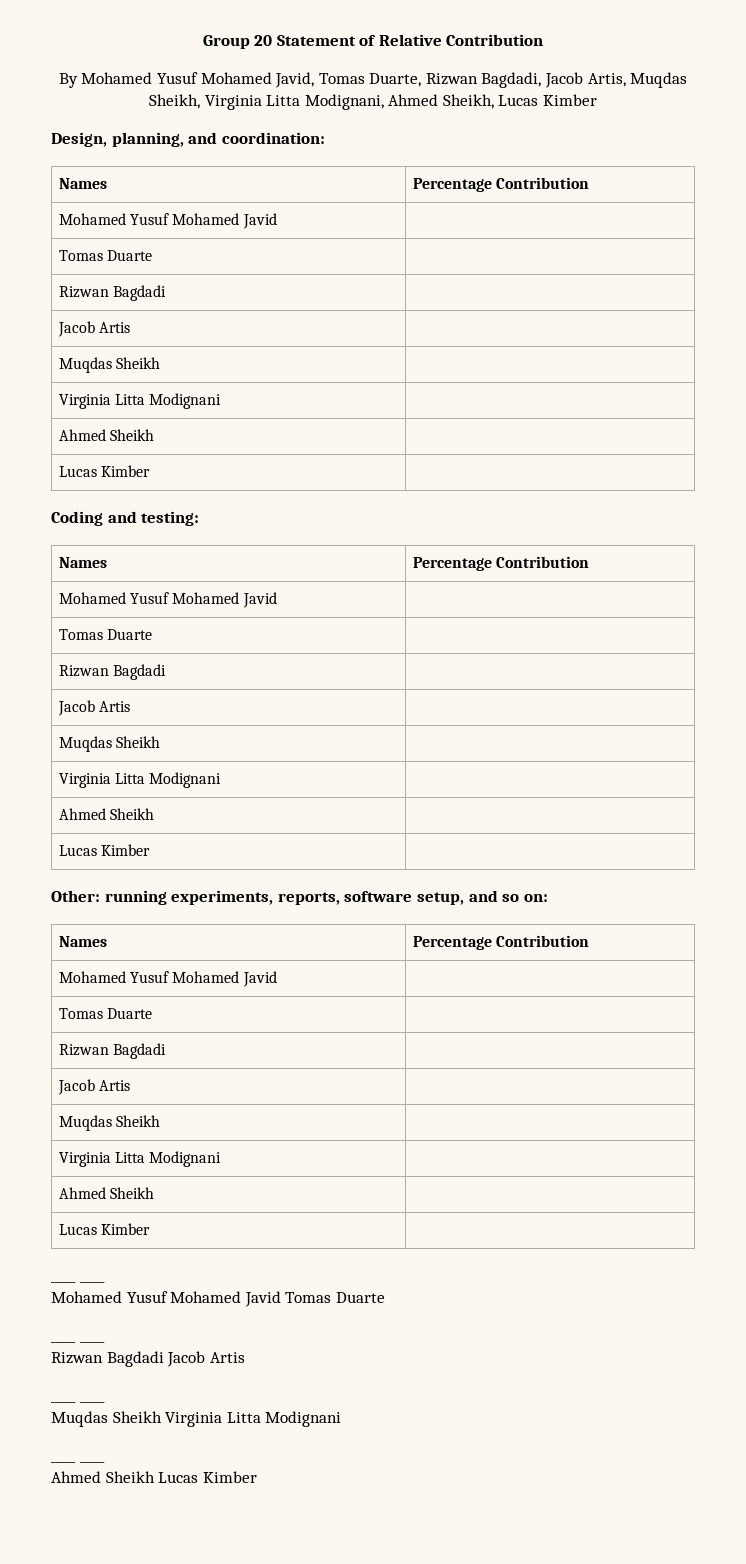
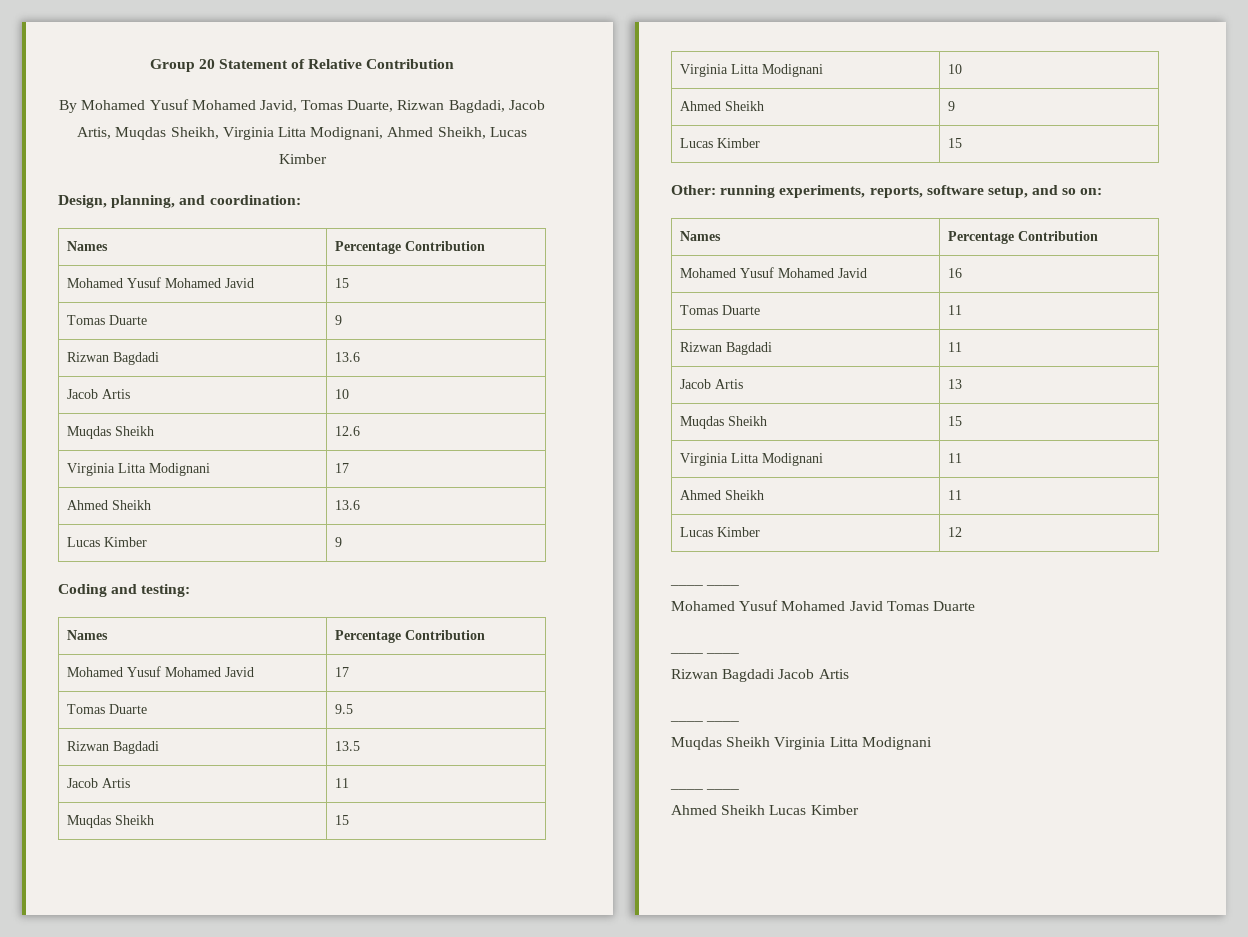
[59,250,153,261] [59,285,167,301] [58,321,131,337] [59,357,161,373] [59,393,222,409] [59,429,155,441] [59,465,151,477] // Tomas Duarte | // Rizwan Bagdadi | // Jacob Artis | // Muqdas Sheikh | // Virginia Litta Modignani | // Ahmed Sheikh | // Lucas Kimber | -> [335,278,350,288] [67,315,148,325] [335,315,343,325] [67,352,160,365] [335,352,361,362] [67,389,131,399] [335,389,350,399] [67,426,155,439] [335,426,361,436] [67,463,211,476] [335,463,350,473] [67,500,152,510] [335,500,361,510] [67,537,148,547] [335,537,343,547] 15 // Tomas Duarte | 9 // Rizwan Bagdadi | 13.6 // Jacob Artis | 10 // Muqdas Sheikh | 12.6 // Virginia Litta Modignani | 17 // Ahmed Sheikh | 13.6 // Lucas Kimber | 9
[59,629,153,640] [59,664,167,680] [58,700,131,716] [59,736,161,752] [59,772,222,788] [59,808,155,820] [59,844,151,856] // Tomas Duarte | // Rizwan Bagdadi | // Jacob Artis | // Muqdas Sheikh | // Virginia Litta Modignani | // Ahmed Sheikh | // Lucas Kimber | -> [335,667,350,677] [67,704,148,714] [335,704,354,714] [67,741,160,754] [335,741,361,751] [67,778,131,788] [335,778,350,788] [67,815,155,828] [335,815,350,825] [680,64,824,77] [948,64,963,74] [680,101,765,111] [948,101,956,111] [680,138,761,148] [948,138,963,148] 17 // Tomas Duarte | 9.5 // Rizwan Bagdadi | 13.5 // Jacob Artis | 11 // Muqdas Sheikh | 15 // Virginia Litta Modignani | 10 // Ahmed Sheikh | 9 // Lucas Kimber | 15
[59,1008,153,1019] [59,1043,167,1059] [58,1079,131,1095] [59,1115,161,1131] [59,1151,222,1167] [59,1187,155,1199] [59,1223,151,1235] // Tomas Duarte | // Rizwan Bagdadi | // Jacob Artis | // Muqdas Sheikh | // Virginia Litta Modignani | // Ahmed Sheikh | // Lucas Kimber | -> [948,268,963,278] [680,305,761,315] [948,305,963,315] [680,342,773,355] [948,342,963,352] [680,379,744,389] [948,379,963,389] [680,416,768,429] [948,416,963,426] [680,453,824,466] [948,453,963,463] [680,490,765,500] [948,490,963,500] [680,527,761,537] [948,527,963,537] 16 // Tomas Duarte | 11 // Rizwan Bagdadi | 11 // Jacob Artis | 13 // Muqdas Sheikh | 15 // Virginia Litta Modignani | 11 // Ahmed Sheikh | 11 // Lucas Kimber | 12

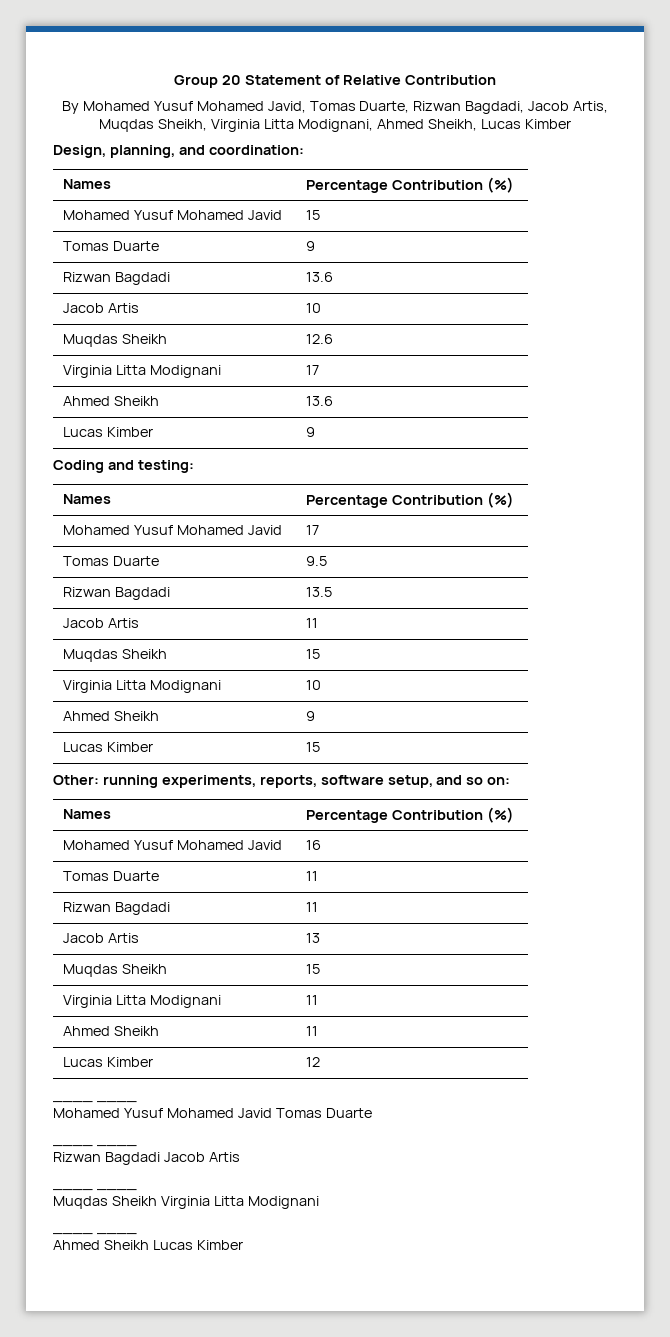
(486, 246) none -> [486,177,514,193] (%)
(486, 635) none -> [486,492,514,508] (%)
(1099, 236) none -> [486,807,514,823] (%)

